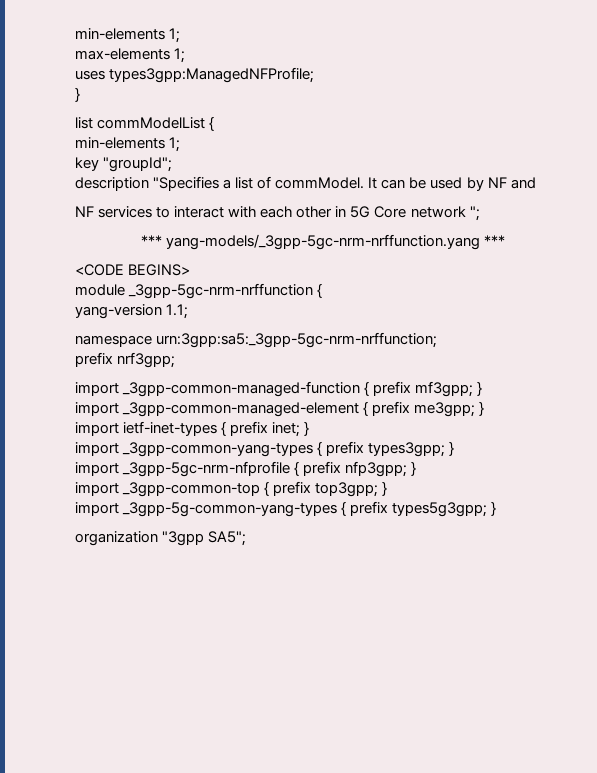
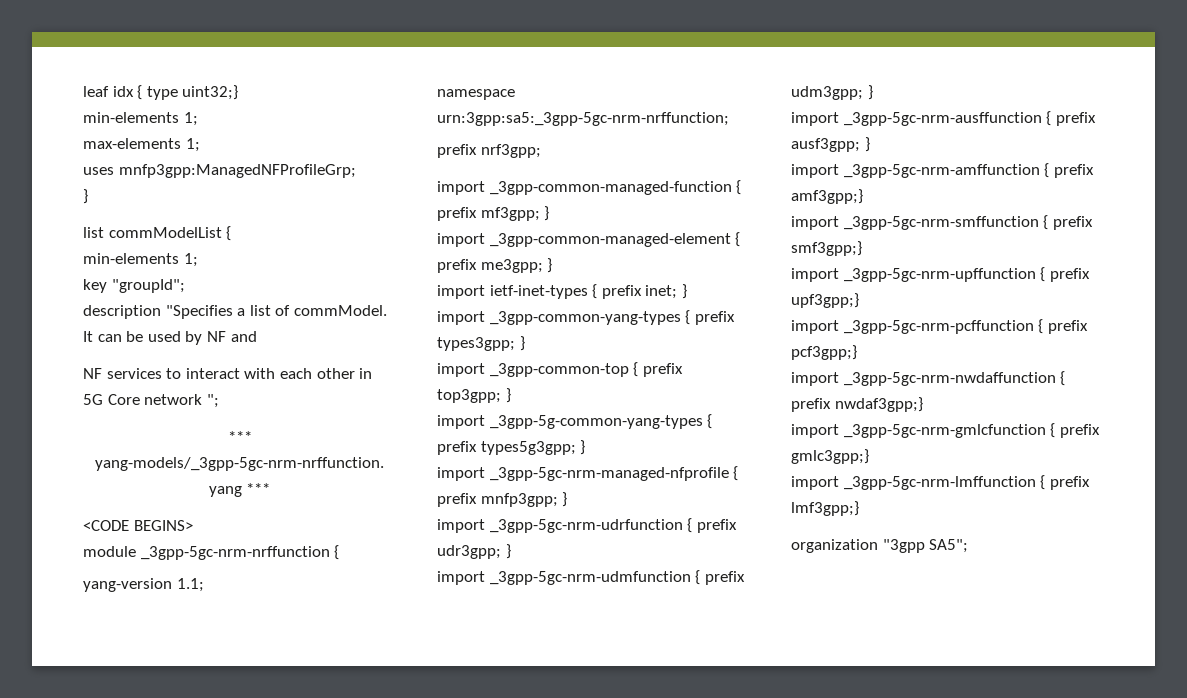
(75, 34) none -> [83,85,239,100] leaf idx { type uint32;} //
[109,67,315,83] types3gpp:ManagedNFProfile; -> [118,164,356,178] mnfp3gpp:ManagedNFProfileGrp;
[75,461,417,477] // import _3gpp-5gc-nrm-nfprofile { prefix nfp3gpp; } -> (525, 343) none
(497, 508) none -> [437,466,739,481] [437,492,568,507] [437,518,737,533] [437,544,511,559] [437,570,745,585] [791,85,873,100] [791,111,1096,126] [791,137,870,152] [791,163,1094,178] [791,189,863,204] [791,215,1093,230] [791,241,862,256] [791,267,1090,282] [791,293,859,308] [791,319,1088,334] [791,345,857,360] [791,371,1066,386] [791,397,923,412] [791,423,1100,438] [791,449,869,464] [791,475,1090,490] [791,501,859,516] // import _3gpp-5gc-nrm-managed-nfprofile { prefix mnfp3gpp; } // import _3gpp-5gc-nrm-udrfunction { prefix udr3gpp; } // import _3gpp-5gc-nrm-udmfunction { prefix udm3gpp; } // import _3gpp-5gc-nrm-ausffunction { prefix ausf3gpp; } // import _3gpp-5gc-nrm-amffunction { prefix amf3gpp;} // import _3gpp-5gc-nrm-smffunction { prefix smf3gpp;} // import _3gpp-5gc-nrm-upffunction { prefix upf3gpp;} // import _3gpp-5gc-nrm-pcffunction { prefix pcf3gpp;} // import _3gpp-5gc-nrm-nwdaffunction { prefix nwdaf3gpp;} // import _3gpp-5gc-nrm-gmlcfunction { prefix gmlc3gpp;} // import _3gpp-5gc-nrm-lmffunction { prefix lmf3gpp;}

